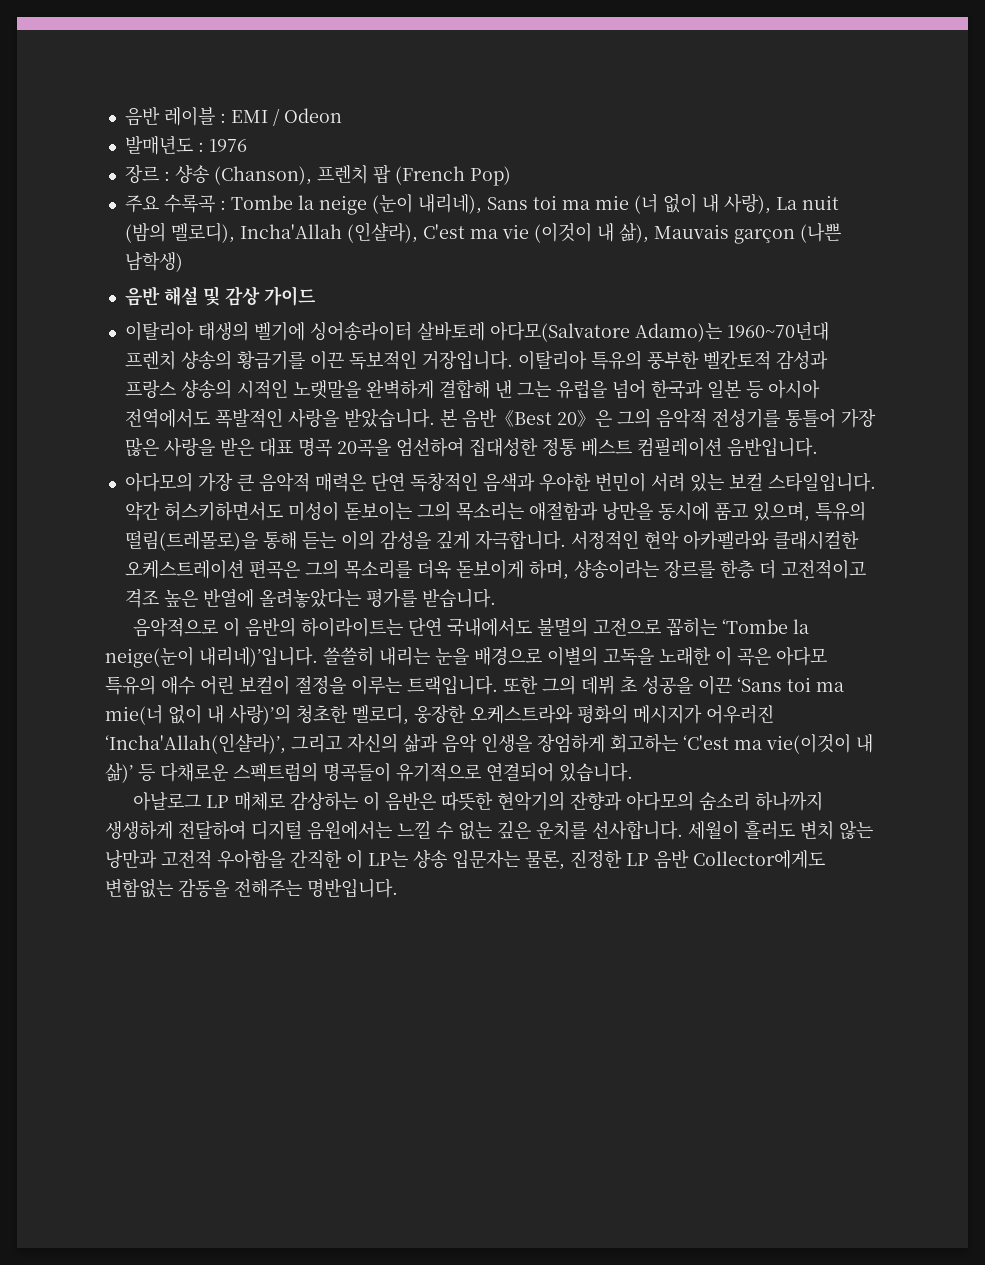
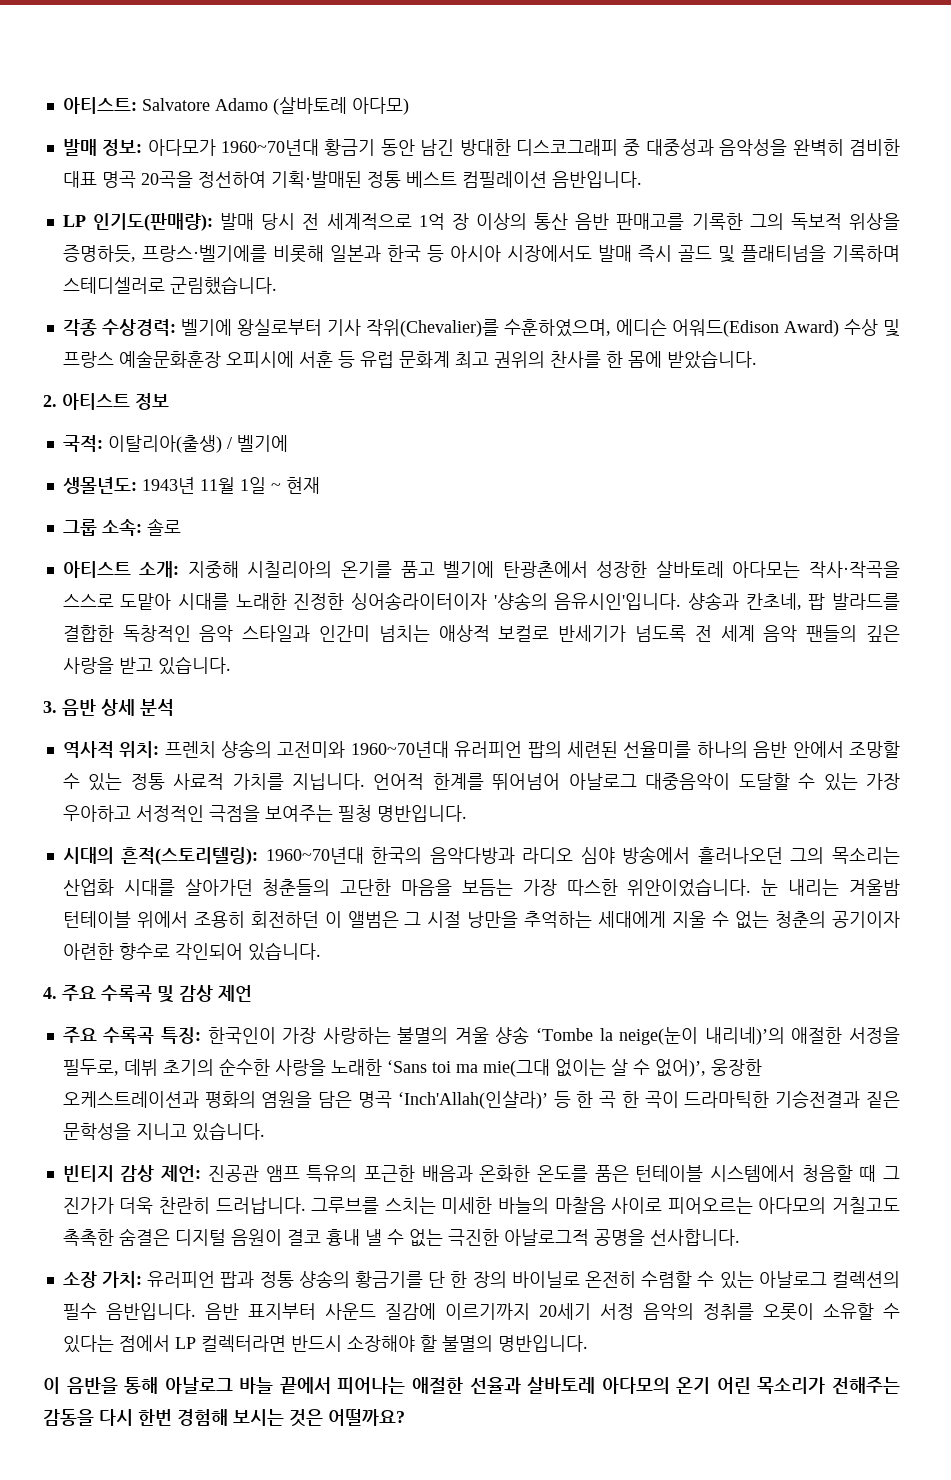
[124,107,342,126] [124,135,247,155] [124,165,511,186] [124,194,839,215] [124,222,841,244] [124,252,183,272] [124,286,316,306] [124,321,829,342] [124,350,828,370] [124,379,820,399] [124,408,876,428] [124,437,254,457] 음반 레이블 : EMI / Odeon // 발매년도 : 1976 // 장르 : 샹송 (Chanson), 프렌치 팝 (French Pop) // 주요 수록곡 : Tombe la neige (눈이 내리네), Sans toi ma mie (너 없이 내 사랑), La nuit (밤의 멜로디), Incha'Allah (인샬라), C'est ma vie (이것이 내 삶), Mauvais garçon (나쁜 남학생) // 음반 해설 및 감상 가이드 // 이탈리아 태생의 벨기에 싱어송라이터 살바토레 아다모(Salvatore Adamo)는 1960~70년대 프렌치 샹송의 황금기를 이끈 독보적인 거장입니다. 이탈리아 특유의 풍부한 벨칸토적 감성과 프랑스 샹송의 시적인 노랫말을 완벽하게 결합해 낸 그는 유럽을 넘어 한국과 일본 등 아시아 전역에서도 폭발적인 사랑을 받았습니다. 본 음반《Best 20》은 그의 음악적 전성기를 통틀어 가장 많은 사랑을 받은 -> [62,97,409,115] [62,139,900,156] 아티스트: Salvatore Adamo (살바토레 아다모) // 발매 정보: 아다모가 1960~70년대 황금기 동안 남긴 방대한 디스코그래피 중 대중성과 음악성을 완벽히 겸비한
[395,438,538,457] 엄선하여 집대성한 -> [197,171,362,188] 정선하여 기획·발매된
[124,472,876,492] [124,501,866,522] [124,530,859,551] [124,559,866,580] [124,588,496,608] [133,617,810,637] [105,646,827,668] [105,675,844,695] [105,704,774,725] [105,733,873,754] [105,762,633,783] [133,791,824,811] [105,820,873,840] [105,849,825,870] [105,878,398,898] 아다모의 가장 큰 음악적 매력은 단연 독창적인 음색과 우아한 번민이 서려 있는 보컬 스타일입니다. 약간 허스키하면서도 미성이 돋보이는 그의 목소리는 애절함과 낭만을 동시에 품고 있으며, 특유의 떨림(트레몰로)을 통해 듣는 이의 감성을 깊게 자극합니다. 서정적인 현악 아카펠라와 클래시컬한 오케스트레이션 편곡은 그의 목소리를 더욱 돋보이게 하며, 샹송이라는 장르를 한층 더 고전적이고 격조 높은 반열에 올려놓았다는 평가를 받습니다. // 음악적으로 이 음반의 하이라이트는 단연 국내에서도 불멸의 고전으로 꼽히는 ‘Tombe la neige(눈이 내리네)’입니다. 쓸쓸히 내리는 눈을 배경으로 이별의 고독을 노래한 이 곡은 아다모 특유의 애수 어린 보컬이 절정을 이루는 트랙입니다. 또한 그의 데뷔 초 성공을 이끈 ‘Sans toi ma mie(너 없이 내 사랑)’의 청초한 멜로디, 웅장한 오케스트라와 평화의 메시지가 어우러진 ‘Incha'Allah(인샬라)’, 그리고 자신의 삶과 음악 인생을 장엄하게 회고하는 ‘C'est ma vie(이것이 내 삶)’ 등 다채로운 스펙트럼의 명곡들이 유기적으로 연결되어 있습니다. // 아날로그 LP 매체로 감상하는 이 음반은 따뜻한 현악기의 잔향과 아다모의 숨소리 하나까지 생생하게 전달하여 디지털 음원에서는 느낄 수 없는 깊은 운치를 선사합니다. 세월이 흘러도 변치 않는 낭만과 고전적 우아함을 간직한 이 LP는 샹송 입문자는 물론, 진정한 LP 음반 Collector에게도 변함없는 감동을 전해주는 명반입니다. -> [62,213,900,231] [62,245,900,263] [62,276,277,295] [62,318,900,337] [62,350,757,369] [43,393,169,410] [62,435,288,453] [62,477,320,494] [62,518,181,536] [62,561,901,578] [62,592,900,610] [62,625,900,642] [62,656,231,675] [43,699,174,716] [62,740,900,758] [62,773,901,791] [62,805,467,822] [62,846,900,865] [62,878,901,897] [62,911,901,929] [62,942,321,961] [43,985,252,1003] [62,1026,901,1045] [62,1058,762,1077] [62,1090,900,1109] [62,1122,265,1141] [62,1165,900,1182] [62,1197,901,1214] [62,1228,740,1247] [62,1270,901,1289] [62,1303,900,1321] [62,1335,588,1353] [43,1377,900,1394] [43,1409,405,1427] LP 인기도(판매량): 발매 당시 전 세계적으로 1억 장 이상의 통산 음반 판매고를 기록한 그의 독보적 위상을 증명하듯, 프랑스·벨기에를 비롯해 일본과 한국 등 아시아 시장에서도 발매 즉시 골드 및 플래티넘을 기록하며 스테디셀러로 군림했습니다. // 각종 수상경력: 벨기에 왕실로부터 기사 작위(Chevalier)를 수훈하였으며, 에디슨 어워드(Edison Award) 수상 및 프랑스 예술문화훈장 오피시에 서훈 등 유럽 문화계 최고 권위의 찬사를 한 몸에 받았습니다. // 2. 아티스트 정보 // 국적: 이탈리아(출생) / 벨기에 // 생몰년도: 1943년 11월 1일 ~ 현재 // 그룹 소속: 솔로 // 아티스트 소개: 지중해 시칠리아의 온기를 품고 벨기에 탄광촌에서 성장한 살바토레 아다모는 작사·작곡을 스스로 도맡아 시대를 노래한 진정한 싱어송라이터이자 '샹송의 음유시인'입니다. 샹송과 칸초네, 팝 발라드를 결합한 독창적인 음악 스타일과 인간미 넘치는 애상적 보컬로 반세기가 넘도록 전 세계 음악 팬들의 깊은 사랑을 받고 있습니다. // 3. 음반 상세 분석 // 역사적 위치: 프렌치 샹송의 고전미와 1960~70년대 유러피언 팝의 세련된 선율미를 하나의 음반 안에서 조망할 수 있는 정통 사료적 가치를 지닙니다. 언어적 한계를 뛰어넘어 아날로그 대중음악이 도달할 수 있는 가장 우아하고 서정적인 극점을 보여주는 필청 명반입니다. // 시대의 흔적(스토리텔링): 1960~70년대 한국의 음악다방과 라디오 심야 방송에서 흘러나오던 그의 목소리는 산업화 시대를 살아가던 청춘들의 고단한 마음을 보듬는 가장 따스한 위안이었습니다. 눈 내리는 겨울밤 턴테이블 위에서 조용히 회전하던 이 앨범은 그 시절 낭만을 추억하는 세대에게 지울 수 없는 청춘의 공기이자 아련한 향수로 각인되어 있습니다. // 4. 주요 수록곡 및 감상 제언 // 주요 수록곡 특징: 한국인이 가장 사랑하는 불멸의 겨울 샹송 ‘Tombe la neige(눈이 내리네)’의 애절한 서정을 필두로, 데뷔 초기의 순수한 사랑을 노래한 ‘Sans toi ma mie(그대 없이는 살 수 없어)’, 웅장한 오케스트레이션과 평화의 염원을 담은 명곡 ‘Inch'Allah(인샬라)’ 등 한 곡 한 곡이 드라마틱한 기승전결과 짙은 문학성을 지니고 있습니다. // 빈티지 감상 제언: 진공관 앰프 특유의 포근한 배음과 온화한 온도를 품은 턴테이블 시스템에서 청음할 때 그 진가가 더욱 찬란히 드러납니다. 그루브를 스치는 미세한 바늘의 마찰음 사이로 피어오르는 아다모의 거칠고도 촉촉한 숨결은 디지털 음원이 결코 흉내 낼 수 없는 극진한 아날로그적 공명을 선사합니다. // 소장 가치: 유러피언 팝과 정통 샹송의 황금기를 단 한 장의 바이닐로 온전히 수렴할 수 있는 아날로그 컬렉션의 필수 음반입니다. 음반 표지부터 사운드 질감에 이르기까지 20세기 서정 음악의 정취를 오롯이 소유할 수 있다는 점에서 LP 컬렉터라면 반드시 소장해야 할 불멸의 명반입니다. // 이 음반을 통해 아날로그 바늘 끝에서 피어나는 애절한 선율과 살바토레 아다모의 온기 어린 목소리가 전해주는 감동을 다시 한번 경험해 보시는 것은 어떨까요?

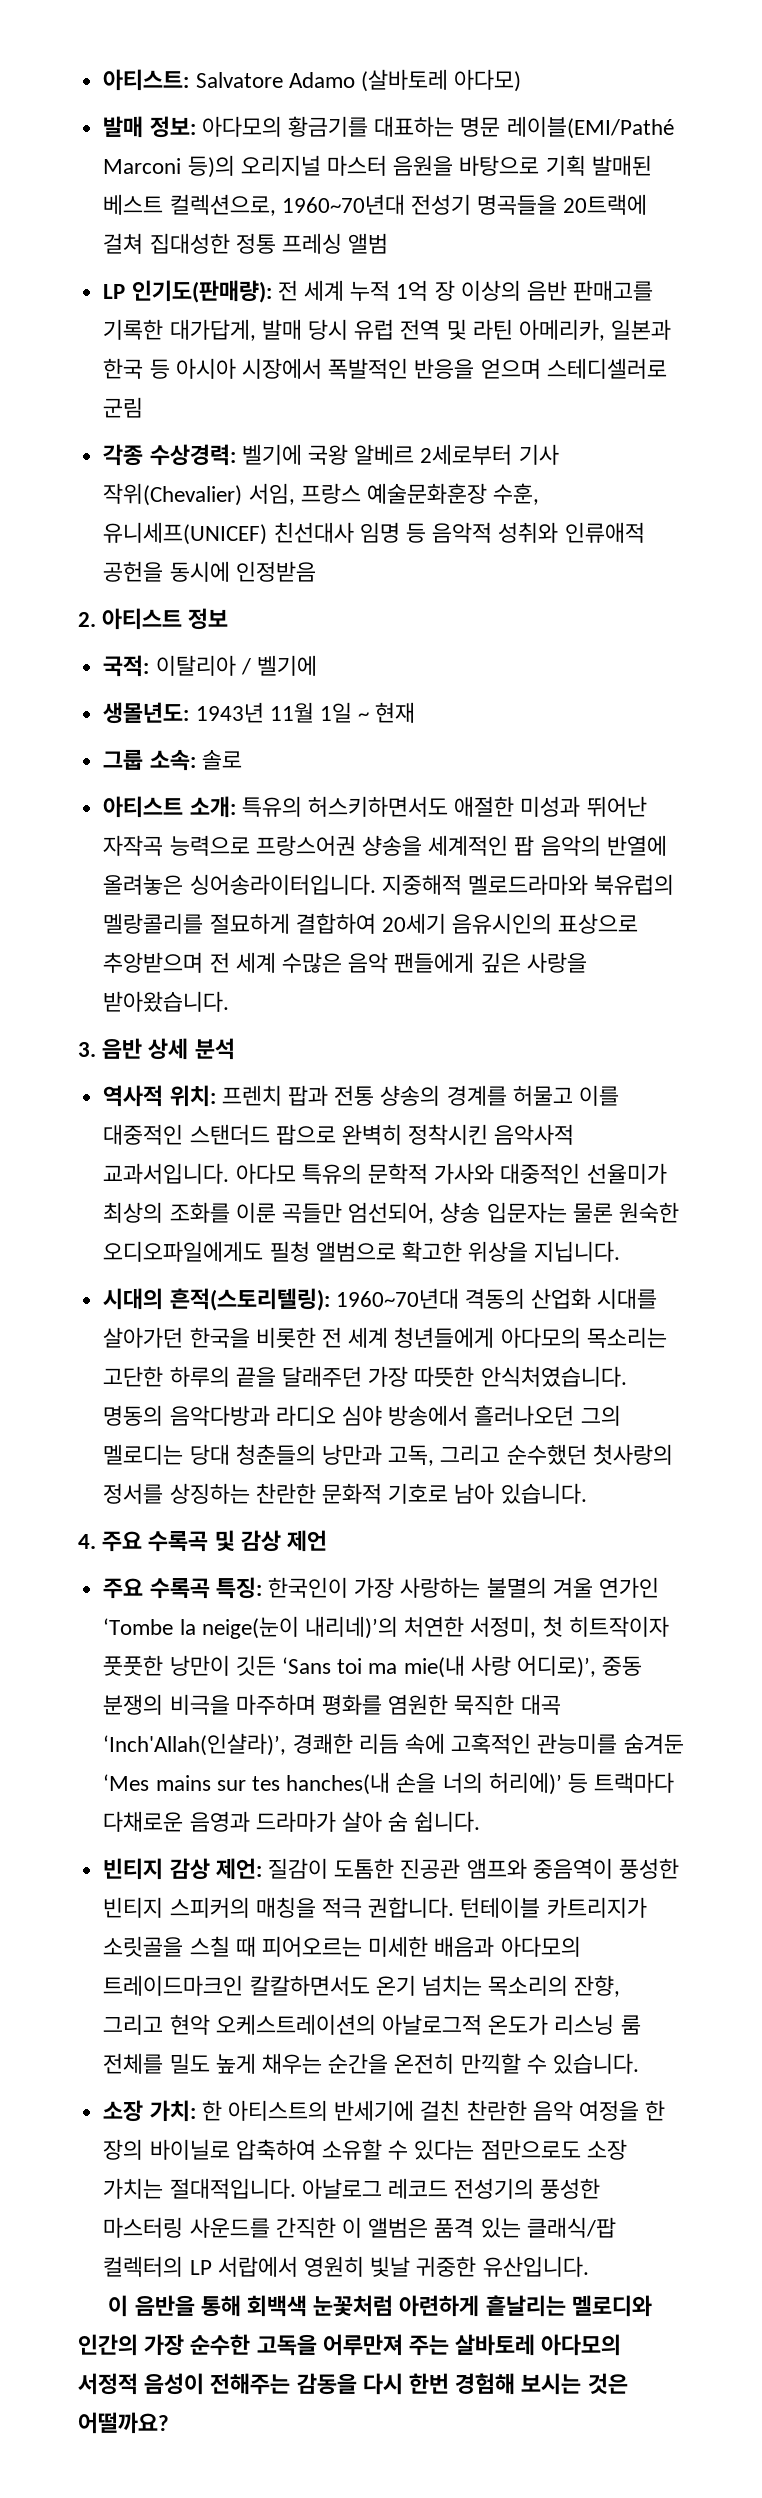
[147,139,900,156] [62,171,642,188] [62,213,412,231] 아다모가 1960~70년대 황금기 동안 남긴 방대한 디스코그래피 중 대중성과 음악성을 완벽히 겸비한 대표 명곡 20곡을 정선하여 기획·발매된 정통 베스트 컴필레이션 음반입니다. // LP 인기도(판매량): 발매 당시 전 세계적으로 -> [201,116,674,139] [103,155,652,178] [103,194,648,216] [103,233,389,254] [103,280,391,303] 아다모의 황금기를 대표하는 명문 레이블(EMI/Pathé Marconi 등)의 오리지널 마스터 음원을 바탕으로 기획 발매된 베스트 컬렉션으로, 1960~70년대 전성기 명곡들을 20트랙에 걸쳐 집대성한 정통 프레싱 앨범 // LP 인기도(판매량): 전 세계 누적
[534,213,569,230] 통산 -> (521, 290) none
[749,213,900,230] [62,245,900,263] [62,276,277,295] [62,318,900,337] [62,350,757,369] 그의 독보적 위상을 증명하듯, 프랑스·벨기에를 비롯해 일본과 한국 등 아시아 시장에서도 발매 즉시 골드 및 플래티넘을 기록하며 스테디셀러로 군림했습니다. // 각종 수상경력: 벨기에 왕실로부터 기사 작위(Chevalier)를 수훈하였으며, 에디슨 어워드(Edison Award) 수상 및 프랑스 예술문화훈장 오피시에 서훈 등 유럽 문화계 최고 권위의 찬사를 한 몸에 받았습니다. -> [169,319,672,341] [103,358,667,379] [103,397,144,418] [103,444,559,466] [103,483,540,506] [103,522,645,545] [103,561,316,582] 대가답게, 발매 당시 유럽 전역 및 라틴 아메리카, 일본과 한국 등 아시아 시장에서 폭발적인 반응을 얻으며 스테디셀러로 군림 // 각종 수상경력: 벨기에 국왕 알베르 2세로부터 기사 작위(Chevalier) 서임, 프랑스 예술문화훈장 수훈, 유니세프(UNICEF) 친선대사 임명 등 음악적 성취와 인류애적 공헌을 동시에 인정받음
[107,435,222,453] 이탈리아(출생) -> [155,655,236,676] 이탈리아
[187,561,901,578] [62,592,900,610] [62,625,900,642] [62,656,231,675] 지중해 시칠리아의 온기를 품고 벨기에 탄광촌에서 성장한 살바토레 아다모는 작사·작곡을 스스로 도맡아 시대를 노래한 진정한 싱어송라이터이자 '샹송의 음유시인'입니다. 샹송과 칸초네, 팝 발라드를 결합한 독창적인 음악 스타일과 인간미 넘치는 애상적 보컬로 반세기가 넘도록 전 세계 음악 팬들의 깊은 사랑을 받고 있습니다. -> [241,796,647,817] [103,835,667,856] [103,874,675,895] [103,913,639,934] [103,952,587,973] [103,991,230,1012] 특유의 허스키하면서도 애절한 미성과 뛰어난 자작곡 능력으로 프랑스어권 샹송을 세계적인 팝 음악의 반열에 올려놓은 싱어송라이터입니다. 지중해적 멜로드라마와 북유럽의 멜랑콜리를 절묘하게 결합하여 20세기 음유시인의 표상으로 추앙받으며 전 세계 수많은 음악 팬들에게 깊은 사랑을 받아왔습니다.
[221,740,900,758] [62,773,901,791] [62,805,467,822] [62,847,423,865] 샹송의 고전미와 1960~70년대 유러피언 팝의 세련된 선율미를 하나의 음반 안에서 조망할 수 있는 정통 사료적 가치를 지닙니다. 언어적 한계를 뛰어넘어 아날로그 대중음악이 도달할 수 있는 가장 우아하고 서정적인 극점을 보여주는 필청 명반입니다. // 시대의 흔적(스토리텔링): 1960~70년대 한국의 -> [287,1085,619,1106] [103,1124,575,1145] [103,1163,667,1184] [103,1202,679,1224] [103,1241,621,1262] [103,1288,658,1311] [103,1327,667,1348] [103,1366,627,1387] [103,1405,164,1426] 팝과 전통 샹송의 경계를 허물고 이를 대중적인 스탠더드 팝으로 완벽히 정착시킨 음악사적 교과서입니다. 아다모 특유의 문학적 가사와 대중적인 선율미가 최상의 조화를 이룬 곡들만 엄선되어, 샹송 입문자는 물론 원숙한 오디오파일에게도 필청 앨범으로 확고한 위상을 지닙니다. // 시대의 흔적(스토리텔링): 1960~70년대 격동의 산업화 시대를 살아가던 한국을 비롯한 전 세계 청년들에게 아다모의 목소리는 고단한 하루의 끝을 달래주던 가장 따뜻한 안식처였습니다. 명동의
[831,847,900,864] [62,878,901,897] [62,911,901,929] [62,943,243,960] 목소리는 산업화 시대를 살아가던 청춘들의 고단한 마음을 보듬는 가장 따스한 위안이었습니다. 눈 내리는 겨울밤 턴테이블 위에서 조용히 회전하던 이 앨범은 그 시절 낭만을 추억하는 세대에게 지울 수 없는 청춘의 공기이자 아련한 향수로 각인되어 -> [103,1444,673,1466] [103,1483,495,1504] 멜로디는 당대 청춘들의 낭만과 고독, 그리고 순수했던 첫사랑의 정서를 상징하는 찬란한 문화적 기호로 남아
[495,1026,530,1044] 샹송 -> [598,1577,659,1598] 연가인
[791,1027,901,1044] [62,1058,762,1077] [62,1090,900,1109] [62,1122,265,1141] [62,1165,900,1182] [62,1197,901,1214] [62,1228,740,1247] [62,1270,901,1289] [62,1303,900,1321] [62,1335,588,1353] [43,1377,826,1394] 애절한 서정을 필두로, 데뷔 초기의 순수한 사랑을 노래한 ‘Sans toi ma mie(그대 없이는 살 수 없어)’, 웅장한 오케스트레이션과 평화의 염원을 담은 명곡 ‘Inch'Allah(인샬라)’ 등 한 곡 한 곡이 드라마틱한 기승전결과 짙은 문학성을 지니고 있습니다. // 빈티지 감상 제언: 진공관 앰프 특유의 포근한 배음과 온화한 온도를 품은 턴테이블 시스템에서 청음할 때 그 진가가 더욱 찬란히 드러납니다. 그루브를 스치는 미세한 바늘의 마찰음 사이로 피어오르는 아다모의 거칠고도 촉촉한 숨결은 디지털 음원이 결코 흉내 낼 수 없는 극진한 아날로그적 공명을 선사합니다. // 소장 가치: 유러피언 팝과 정통 샹송의 황금기를 단 한 장의 바이닐로 온전히 수렴할 수 있는 아날로그 컬렉션의 필수 음반입니다. 음반 표지부터 사운드 질감에 이르기까지 20세기 서정 음악의 정취를 오롯이 소유할 수 있다는 점에서 LP 컬렉터라면 반드시 소장해야 할 불멸의 명반입니다. // 이 음반을 통해 아날로그 바늘 끝에서 피어나는 애절한 선율과 살바토레 아다모의 온기 어린 목소리가 -> [404,1616,669,1638] [103,1655,643,1678] [103,1694,561,1715] [103,1733,684,1756] [103,1772,675,1795] [103,1811,481,1832] [103,1858,679,1880] [103,1897,647,1918] [103,1936,581,1957] [103,1975,621,1997] [103,2014,641,2035] [103,2053,639,2074] [103,2100,666,2122] [103,2139,627,2160] [103,2178,601,2199] [103,2217,616,2238] [103,2256,589,2277] [108,2295,652,2317] [78,2334,622,2356] [78,2373,205,2395] 처연한 서정미, 첫 히트작이자 풋풋한 낭만이 깃든 ‘Sans toi ma mie(내 사랑 어디로)’, 중동 분쟁의 비극을 마주하며 평화를 염원한 묵직한 대곡 ‘Inch'Allah(인샬라)’, 경쾌한 리듬 속에 고혹적인 관능미를 숨겨둔 ‘Mes mains sur tes hanches(내 손을 너의 허리에)’ 등 트랙마다 다채로운 음영과 드라마가 살아 숨 쉽니다. // 빈티지 감상 제언: 질감이 도톰한 진공관 앰프와 중음역이 풍성한 빈티지 스피커의 매칭을 적극 권합니다. 턴테이블 카트리지가 소릿골을 스칠 때 피어오르는 미세한 배음과 아다모의 트레이드마크인 칼칼하면서도 온기 넘치는 목소리의 잔향, 그리고 현악 오케스트레이션의 아날로그적 온도가 리스닝 룸 전체를 밀도 높게 채우는 순간을 온전히 만끽할 수 있습니다. // 소장 가치: 한 아티스트의 반세기에 걸친 찬란한 음악 여정을 한 장의 바이닐로 압축하여 소유할 수 있다는 점만으로도 소장 가치는 절대적입니다. 아날로그 레코드 전성기의 풍성한 마스터링 사운드를 간직한 이 앨범은 품격 있는 클래식/팝 컬렉터의 LP 서랍에서 영원히 빛날 귀중한 유산입니다. // 이 음반을 통해 회백색 눈꽃처럼 아련하게 흩날리는 멜로디와 인간의 가장 순수한 고독을 어루만져 주는 살바토레 아다모의 서정적 음성이

